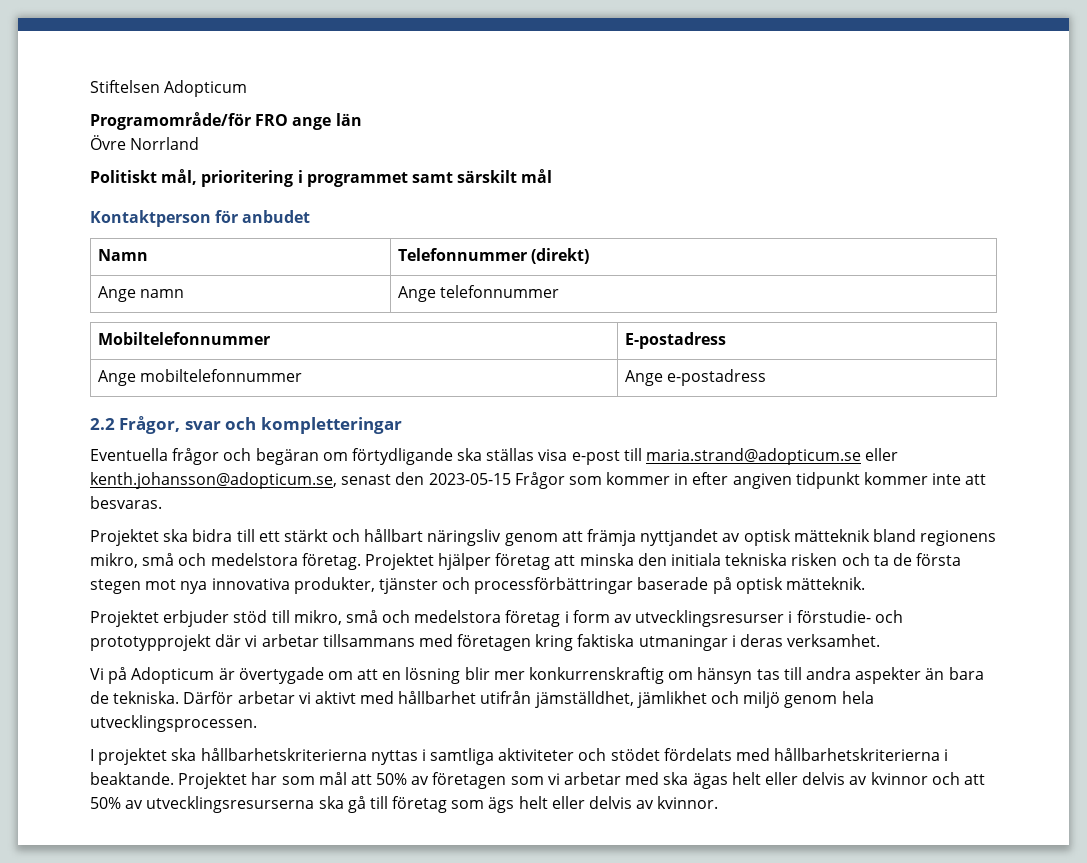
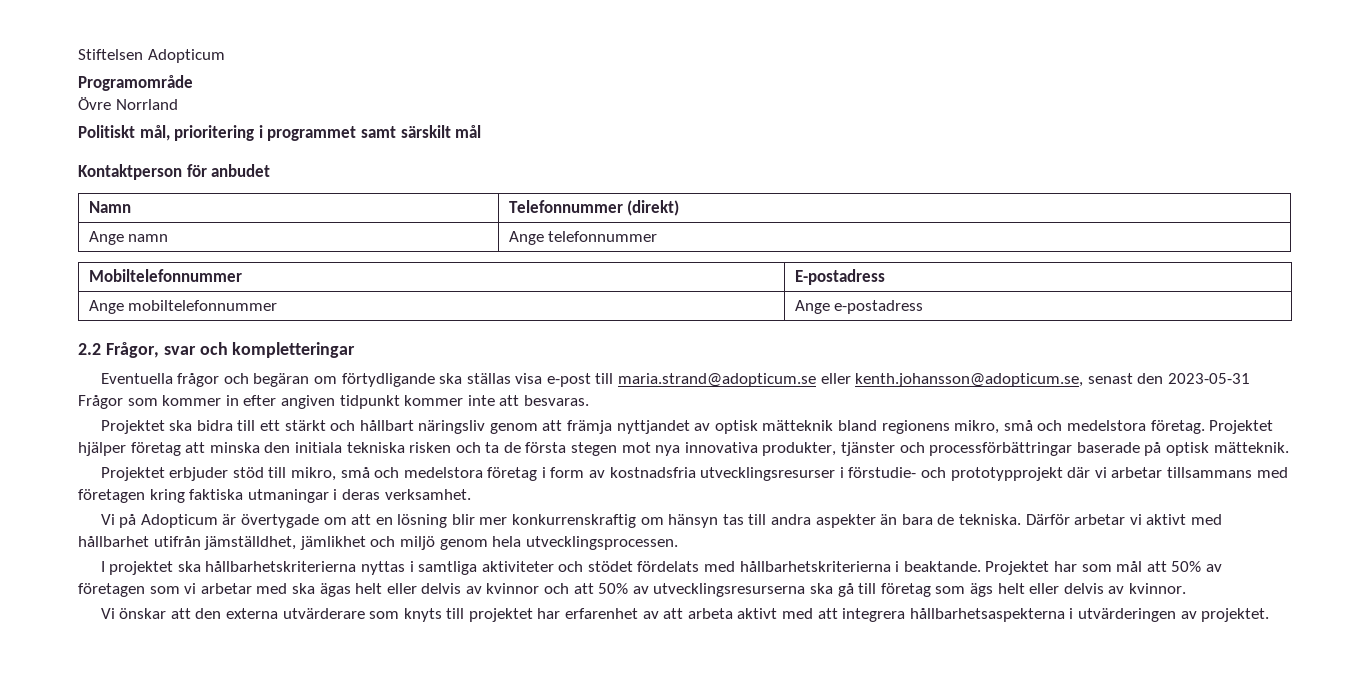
[90,112,362,130] Programområde/för FRO ange län -> [78,75,193,91] Programområde
[428,473,511,485] 2023-05-15 -> [1167,373,1250,384] 2023-05-31
(633, 618) none -> [609,467,696,478] kostnadsfria
(719, 802) none -> [100,608,1270,622] // Vi önskar att den externa utvärderare som knyts till projektet har erfarenhet av att arbeta aktivt med att integrera hållbarhetsaspekterna i utvärderingen av projektet.

